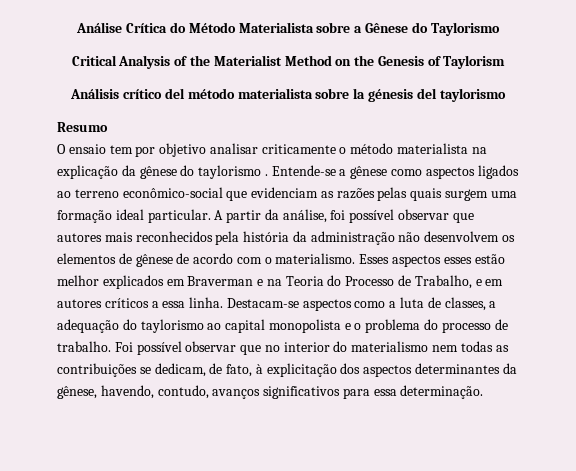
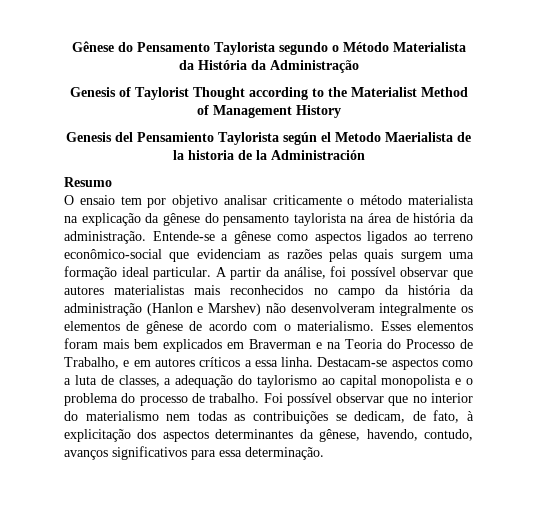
[76,22,500,36] [71,55,506,69] [70,88,506,102] Análise Crítica do Método Materialista sobre a Gênese do Taylorismo // Critical Analysis of the Materialist Method on the Genesis of Taylorism // Análisis crítico del método materialista sobre la génesis del taylorismo -> [71,41,466,55] [178,60,359,73] [69,87,468,100] [196,105,341,118] [66,132,471,145] [172,150,365,160] Gênese do Pensamento Taylorista segundo o Método Materialista da História da Administração // Genesis of Taylorist Thought according to the Materialist Method of Management History // Genesis del Pensamiento Taylorista según el Metodo Maerialista de la historia de la Administración
[198,165,268,179] taylorismo . -> [223,213,474,226] [64,231,146,244] pensamento taylorista na área de história da administração.
(102, 237) none -> [114,285,185,295] materialistas
[215,231,500,245] pela história da administração não desenvolvem -> [313,285,474,298] [64,303,457,316] no campo da história da administração (Hanlon e Marshev) não desenvolveram integralmente
[392,254,505,267] [57,275,99,286] aspectos esses estão melhor -> [417,321,474,331] [64,338,158,349] elementos foram mais bem

